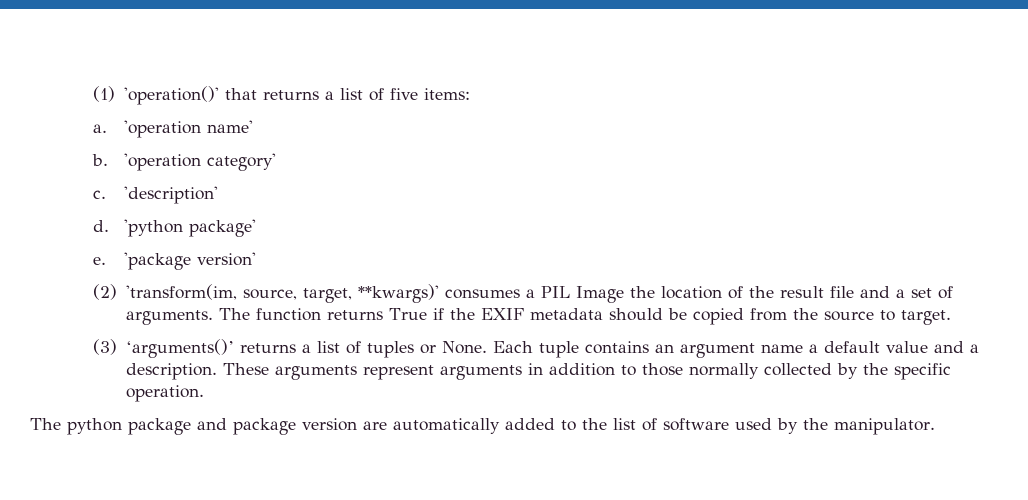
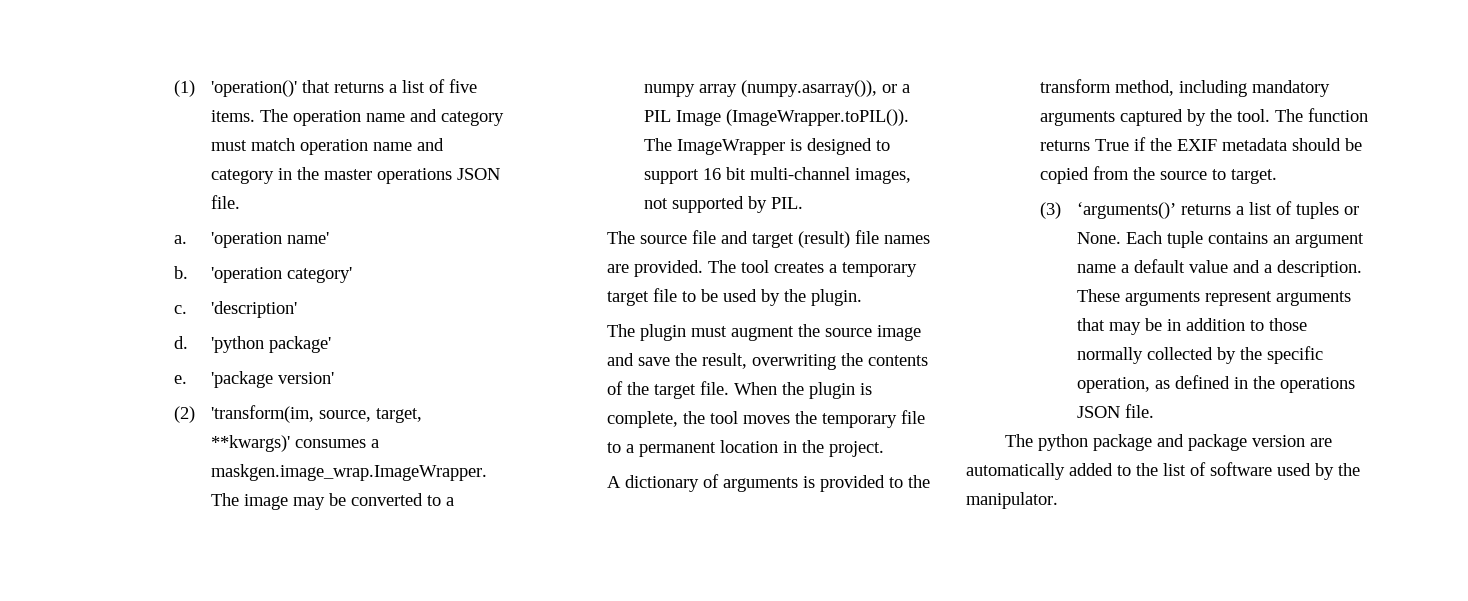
[424,88,471,100] items: -> [210,109,504,126] [210,138,444,155] [210,167,500,184] [210,195,240,209] items. The operation name and category must match operation name and category in the master operations JSON file.
[540,286,953,303] [125,310,213,325] PIL Image the location of the result file and a set of arguments. -> [210,464,487,481] [210,493,454,510] [643,80,910,97] [643,109,909,126] [643,138,890,155] [643,167,911,184] [643,196,803,213] [606,230,930,248] [606,260,917,277] [606,288,862,306] [606,324,921,341] [606,353,928,370] [606,381,872,399] [606,410,925,428] [606,440,884,457] [606,474,930,492] [1039,79,1330,97] [1039,109,1270,126] maskgen.image_wrap.ImageWrapper. The image may be converted to a numpy array (numpy.asarray()), or a PIL Image (ImageWrapper.toPIL()). The ImageWrapper is designed to support 16 bit multi-channel images, not supported by PIL. // The source file and target (result) file names are provided. The tool creates a temporary target file to be used by the plugin. // The plugin must augment the source image and save the result, overwriting the contents of the target file. When the plugin is complete, the tool moves the temporary file to a permanent location in the project. // A dictionary of arguments is provided to the transform method, including mandatory arguments captured by the tool.
(522, 372) none -> [1076,318,1162,335] that may be
[125,385,204,402] operation. -> [1076,375,1355,393] [1076,404,1154,418] operation, as defined in the operations JSON file.

